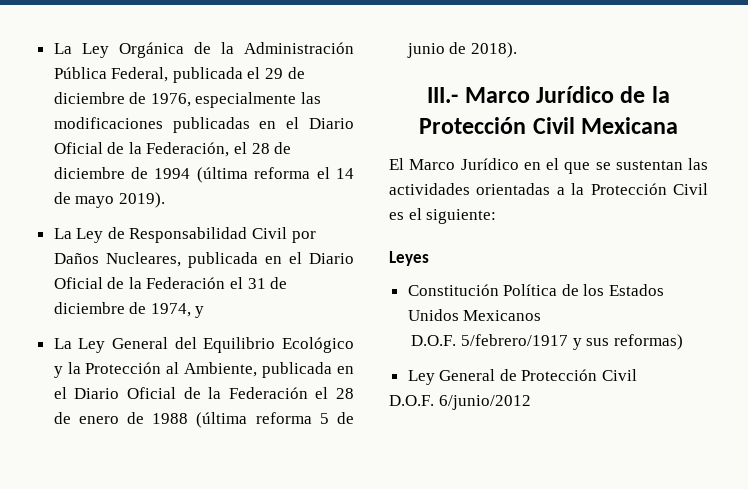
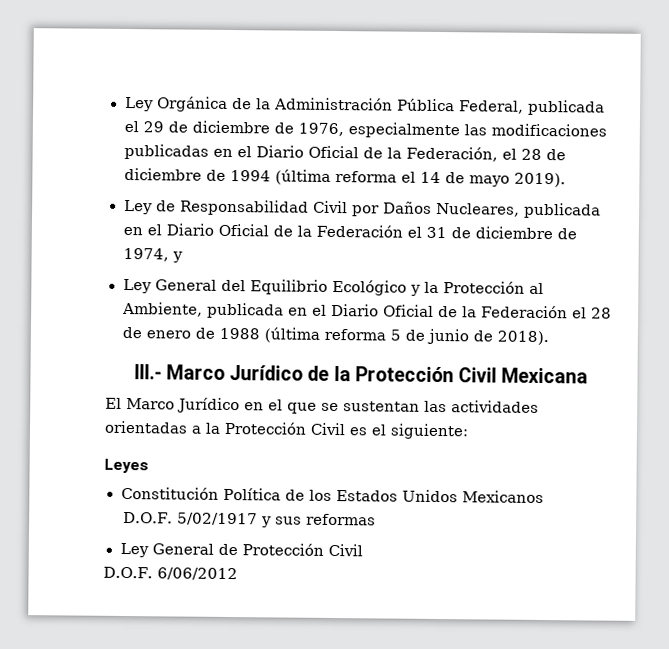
[53,43,72,54] La -> (124, 104) none
[53,228,72,239] La -> (566, 180) none
[53,338,72,349] La -> (183, 257) none
[460,334,568,346] 5/febrero/1917 -> [176,512,258,526] 5/02/1917
[613,334,683,350] reformas) -> [305,513,376,526] reformas
[438,395,531,410] 6/junio/2012 -> [156,567,238,581] 6/06/2012

